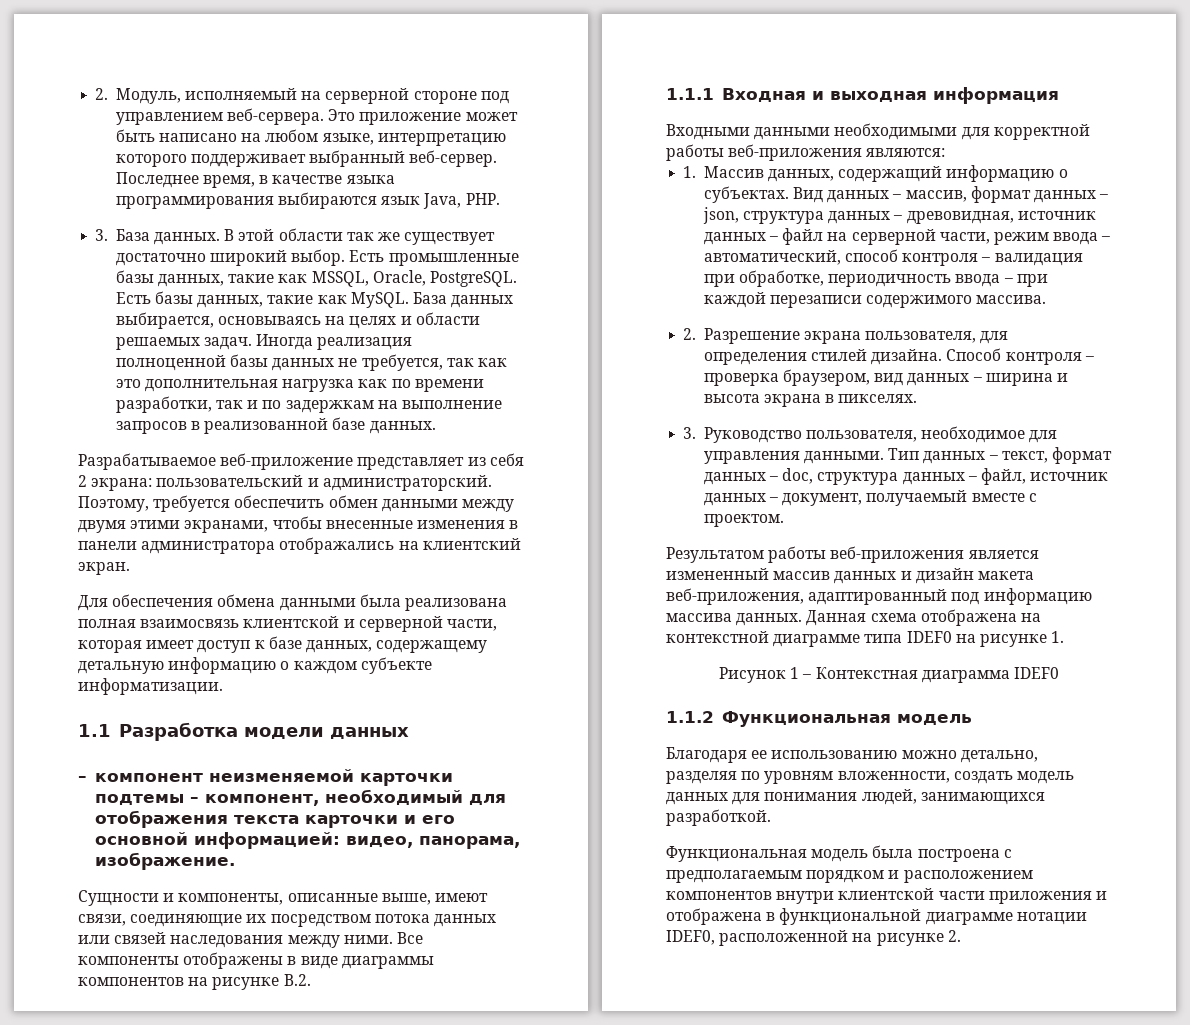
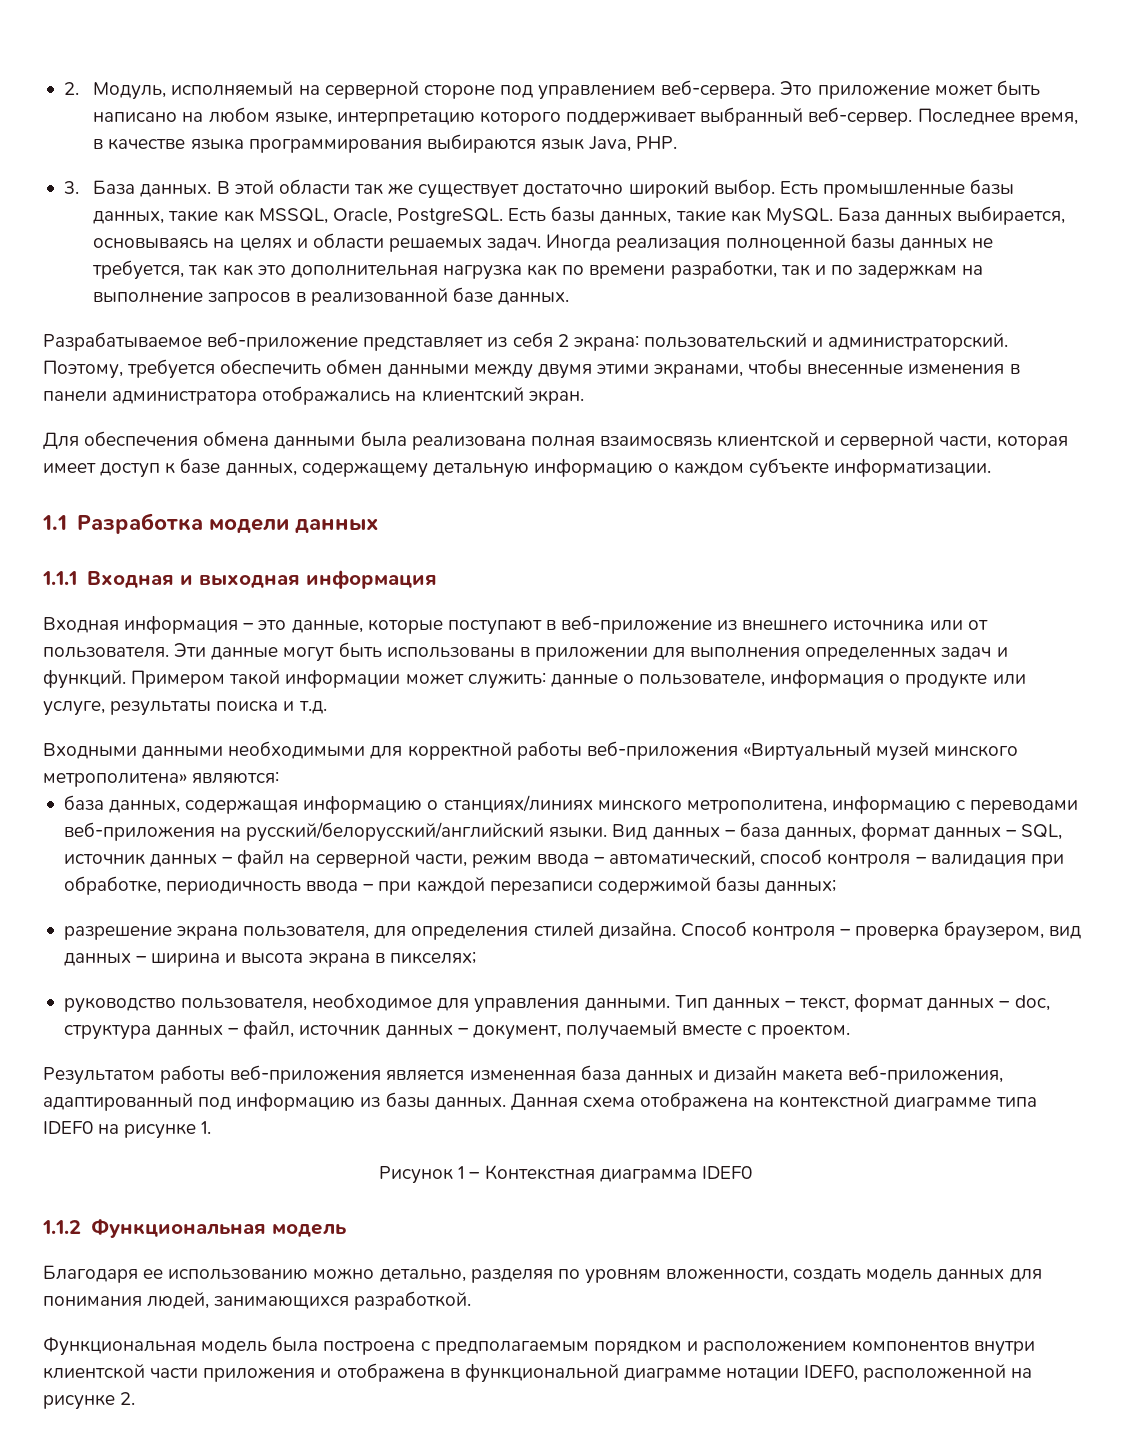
[78,769,454,786] [95,789,507,806] [95,810,456,828] [95,832,521,849] [95,852,236,870] [78,890,488,906] [78,914,496,927] [78,932,423,948] [78,952,434,969] [78,974,311,990] [666,87,1059,104] – компонент неизменяемой карточки подтемы – компонент, необходимый для отображения текста карточки и его основной информацией: видео, панорама, изображение. // Сущности и компоненты, описанные выше, имеют связи, соединяющие их посредством потока данных или связей наследования между ними. Все компоненты отображены в виде диаграммы компонентов на рисунке В.2. // 1.1.1 Входная и выходная информация -> [42,570,437,589] [43,615,988,635] [43,642,1008,662] [43,669,1026,689] [43,700,327,716] 1.1.1 Входная и выходная информация // Входная информация – это данные, которые поступают в веб-приложение из внешнего источника или от пользователя. Эти данные могут быть использованы в приложении для выполнения определенных задач и функций. Примером такой информации может служить: данные о пользователе, информация о продукте или услуге, результаты поиска и т.д.
[866,148,946,157] [683,165,1068,182] [703,186,789,203] являются: // 1. Массив данных, содержащий информацию о субъектах. -> [742,742,1019,761] [43,771,280,787] [63,795,1079,814] [63,822,608,842] «Виртуальный музей минского метрополитена» являются: // база данных, содержащая информацию о станциях/линиях минского метрополитена, информацию с переводами веб-приложения на русский/белорусский/английский языки.
[905,186,1109,203] [702,207,1014,224] массив, формат данных – json, структура данных – древовидная, -> [739,822,1063,841] база данных, формат данных – SQL,
[866,295,1047,308] [683,328,800,344] содержимого массива. // 2. Разрешение -> [597,876,837,895] [63,926,172,940] содержимой базы данных; // разрешение
[838,394,918,403] [683,427,802,443] пикселях. // 3. Руководство -> [389,951,476,964] [63,997,176,1013] пикселях; // руководство
[666,568,831,580] измененный массив -> [469,1065,621,1081] измененная база
[666,613,732,622] массива -> [360,1092,430,1107] из базы

